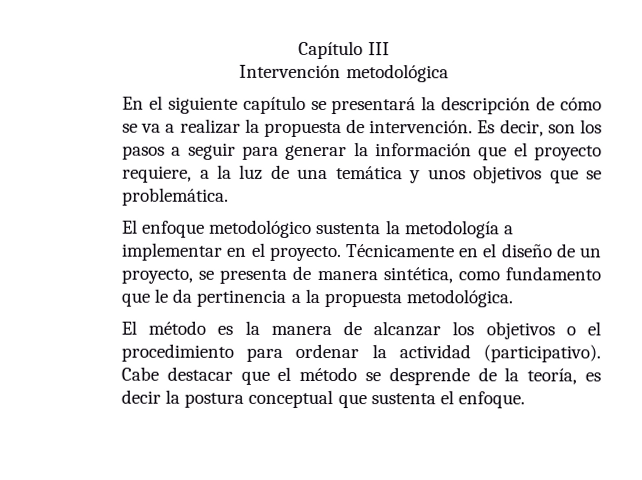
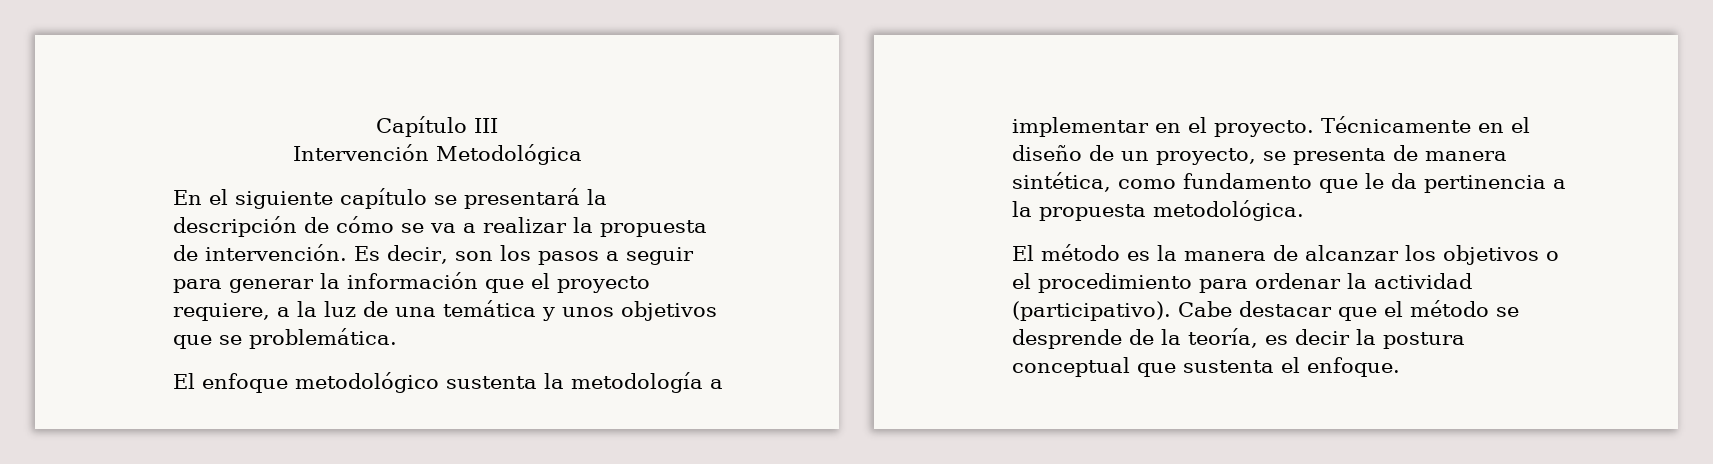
[345,64,449,83] metodológica -> [435,144,582,165] Metodológica

